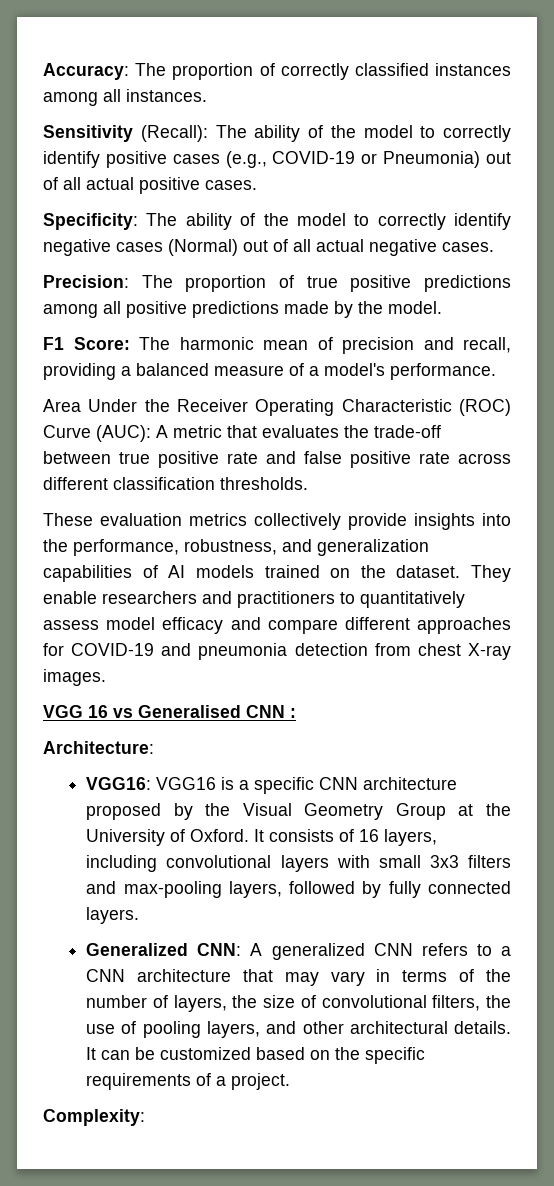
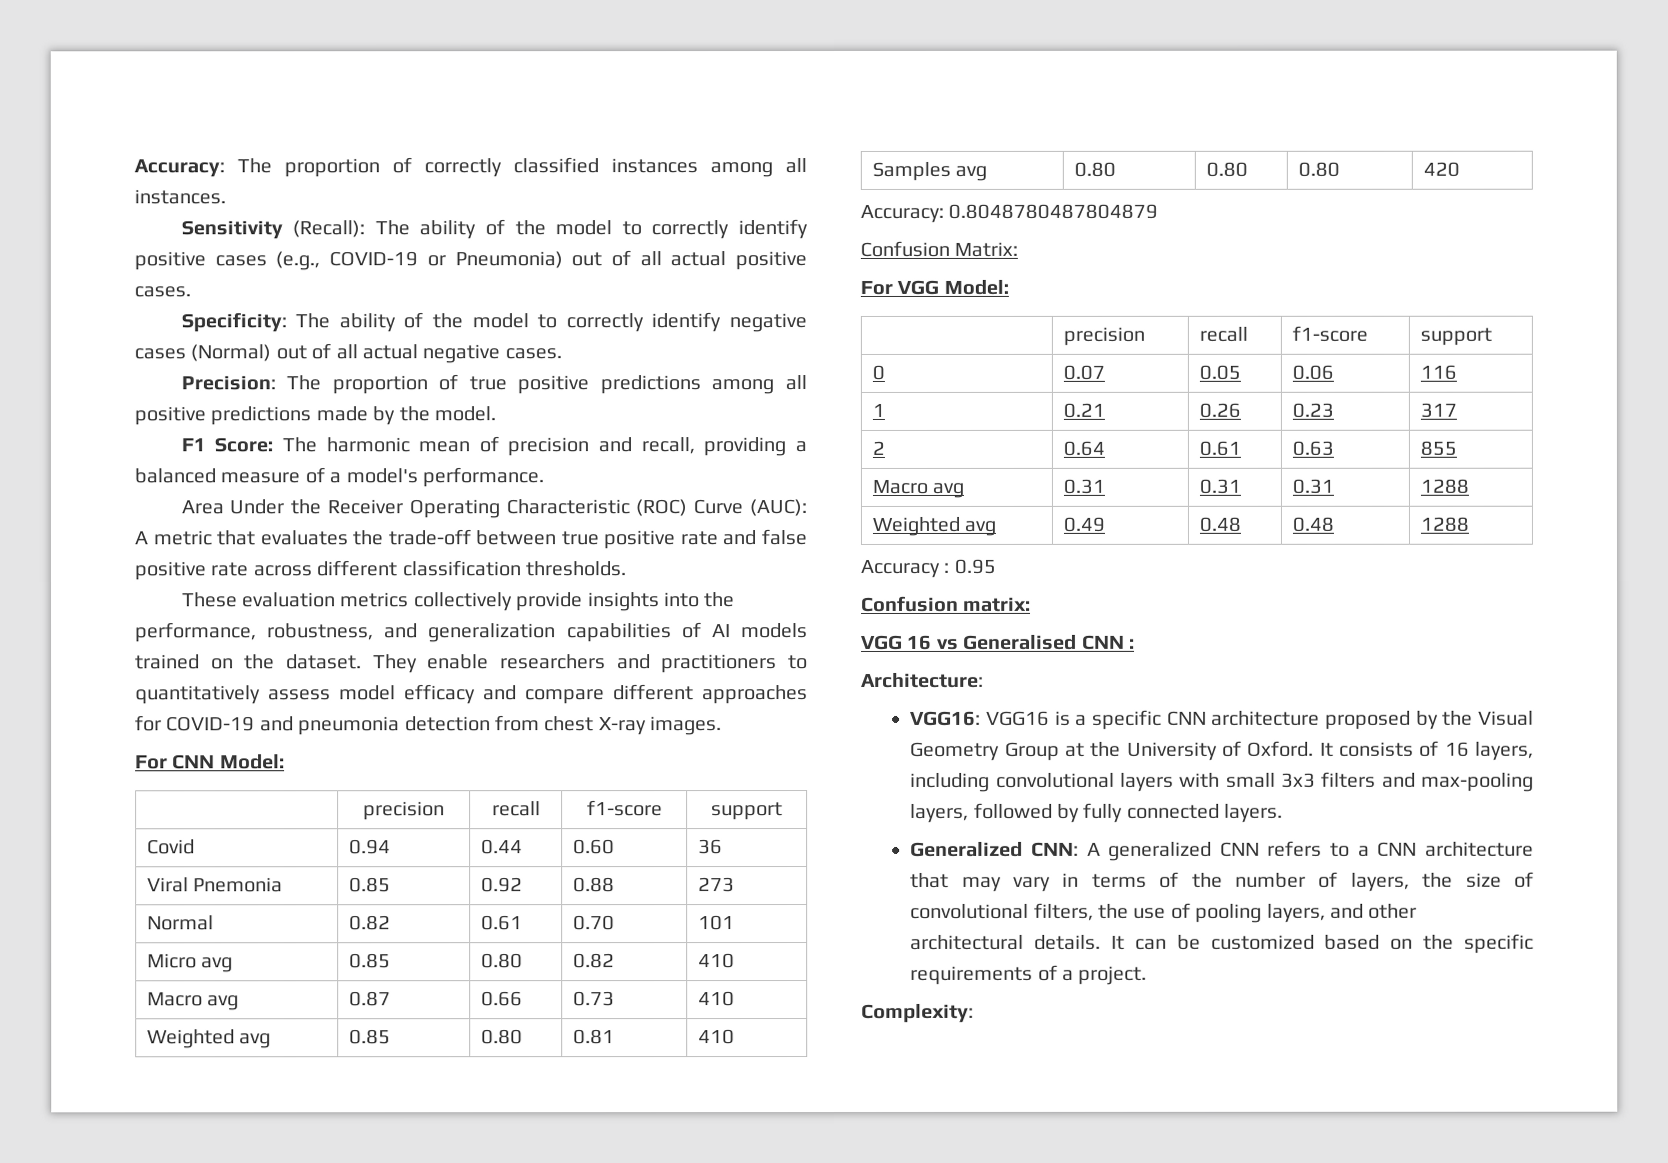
(106, 677) none -> [135,754,285,770] [363,801,445,821] [491,801,541,817] [586,800,663,817] [711,802,783,821] [146,839,195,855] [348,839,391,855] [480,839,523,855] [572,839,615,855] [697,839,723,855] [146,877,284,893] [348,877,391,893] [480,877,523,893] [572,877,615,893] [697,877,735,893] [146,915,214,931] [348,915,391,931] [480,915,523,931] [572,915,615,931] [697,915,735,931] [146,953,234,973] [348,953,391,969] [480,953,523,969] [572,953,615,969] [697,953,735,969] [146,992,240,1011] [348,991,391,1007] [480,991,523,1007] [572,991,615,1007] [697,991,735,1007] [146,1029,272,1049] [348,1029,391,1045] [480,1029,523,1045] [572,1029,615,1045] [697,1029,735,1045] [871,161,988,181] [1073,161,1116,177] [1205,161,1248,177] [1297,161,1340,177] [1422,161,1460,177] [860,203,1159,223] [860,240,1019,257] [860,279,1009,295] [1062,326,1145,346] [1198,326,1248,342] [1291,325,1368,342] [1419,327,1492,346] [871,364,885,380] [1062,364,1105,380] [1198,364,1241,380] [1291,364,1334,380] [1419,364,1457,380] [871,403,885,417] [1062,402,1105,418] [1198,402,1241,418] [1291,402,1334,418] [1419,402,1457,418] [871,440,885,455] [1062,440,1105,456] [1198,440,1241,456] [1291,440,1334,456] [1419,440,1457,456] [871,479,965,498] [1062,478,1105,494] [1198,478,1241,494] [1291,478,1334,494] [1419,478,1469,494] [871,516,997,536] [1062,516,1105,532] [1198,516,1241,532] [1291,516,1334,532] [1419,516,1469,532] [860,558,996,578] [861,595,1032,612] // For CNN Model: // | precision | recall | f1-score | support // Covid | 0.94 | 0.44 | 0.60 | 36 // Viral Pnemonia | 0.85 | 0.92 | 0.88 | 273 // Normal | 0.82 | 0.61 | 0.70 | 101 // Micro avg | 0.85 | 0.80 | 0.82 | 410 // Macro avg | 0.87 | 0.66 | 0.73 | 410 // Weighted avg | 0.85 | 0.80 | 0.81 | 410 // Samples avg | 0.80 | 0.80 | 0.80 | 420 // Accuracy: 0.8048780487804879 // Confusion Matrix: // For VGG Model: // | precision | recall | f1-score | support // 0 | 0.07 | 0.05 | 0.06 | 116 // 1 | 0.21 | 0.26 | 0.23 | 317 // 2 | 0.64 | 0.61 | 0.63 | 855 // Macro avg | 0.31 | 0.31 | 0.31 | 1288 // Weighted avg | 0.49 | 0.48 | 0.48 | 1288 // Accuracy : 0.95 // Confusion matrix:

